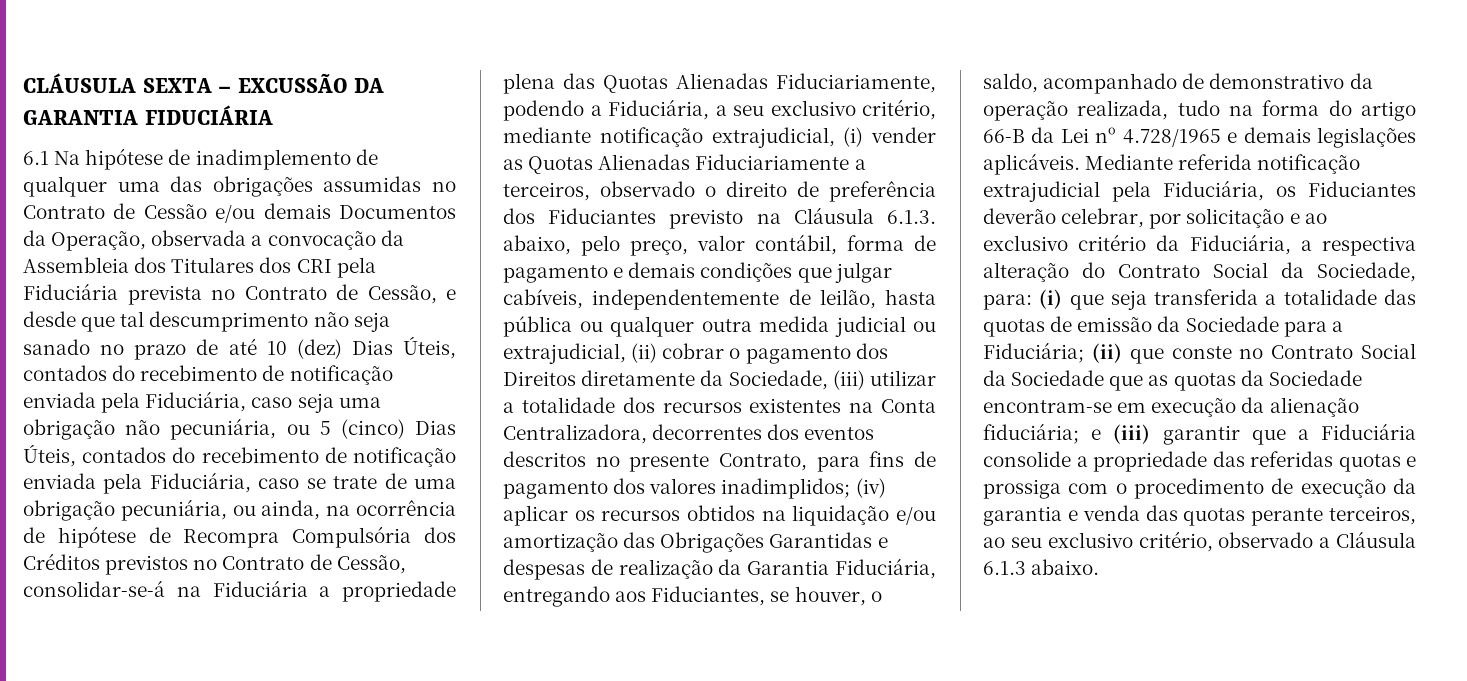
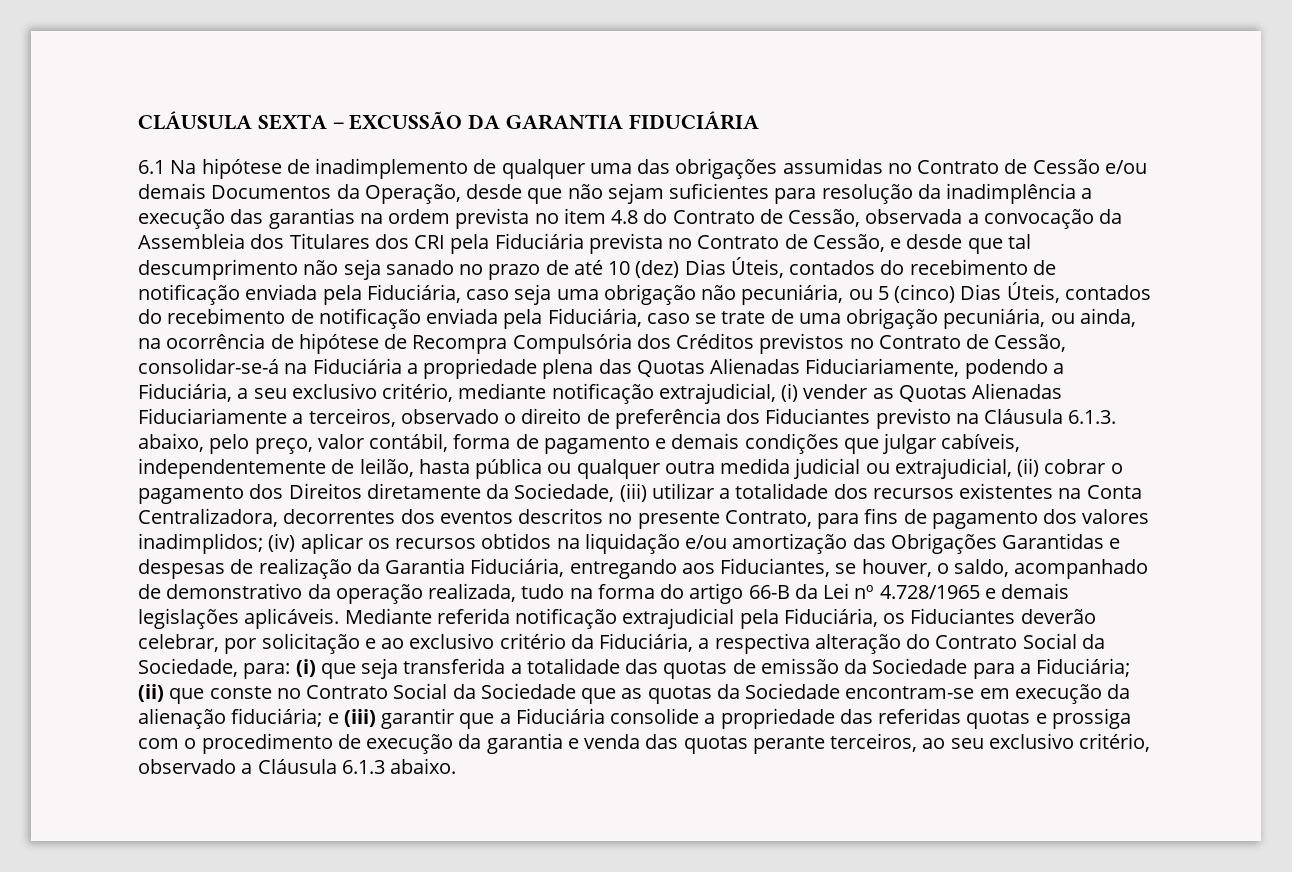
(147, 241) none -> [466,183,1093,204] [138,208,861,229] desde que não sejam suficientes para resolução da inadimplência a execução das garantias na ordem prevista no item 4.8 do Contrato de Cessão,

